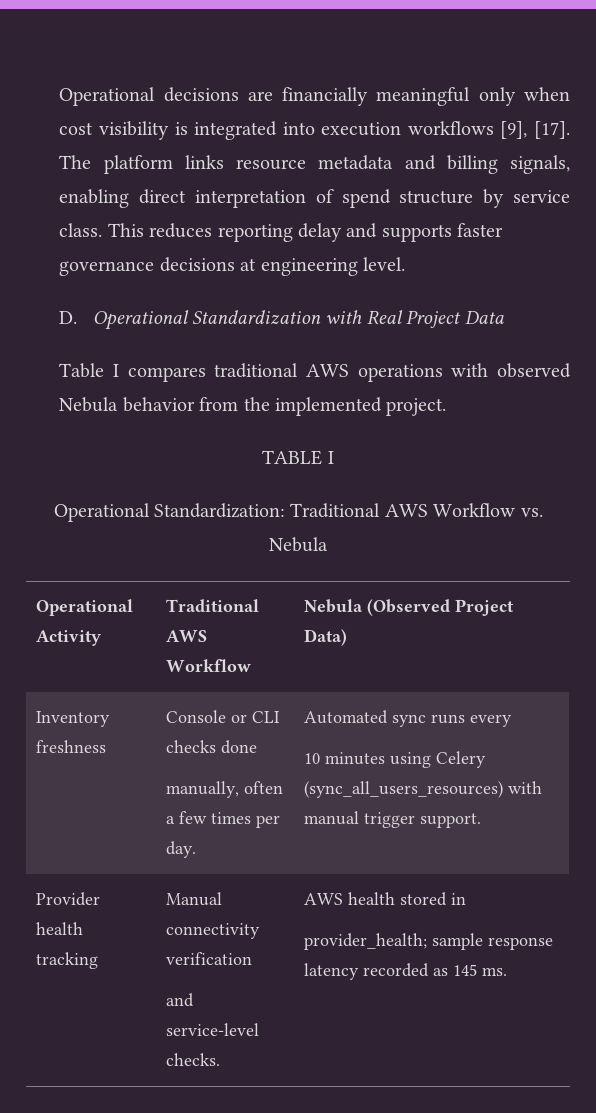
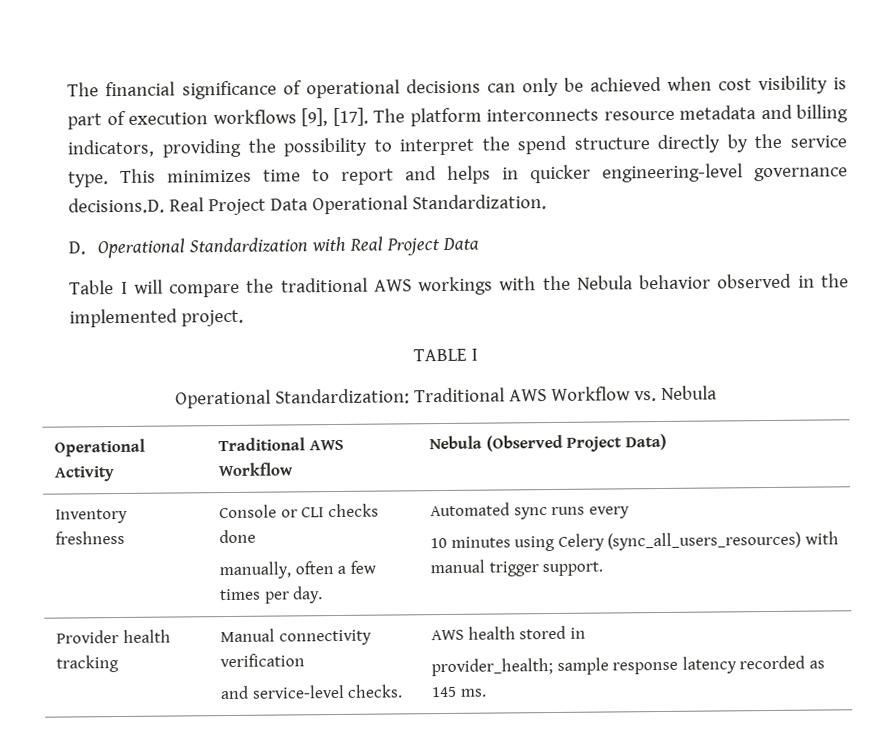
[59,87,516,106] Operational decisions are financially meaningful only -> [67,76,662,100] The financial significance of operational decisions can only be achieved
[194,121,315,140] integrated into -> [67,110,126,130] part of
[184,155,224,169] links -> [486,108,600,122] interconnects
[510,155,570,174] [59,189,570,208] [59,223,504,242] [59,257,405,276] signals, enabling direct interpretation of spend structure by service class. This reduces reporting delay and supports faster governance decisions at engineering level. -> [67,133,847,158] [68,163,848,188] [68,194,548,216] indicators, providing the possibility to interpret the spend structure directly by the service type. This minimizes time to report and helps in quicker engineering-level governance decisions.D. Real Project Data Operational Standardization.
[127,363,571,382] [59,397,239,412] compares traditional AWS operations with observed Nebula behavior from -> [133,273,815,298] will compare the traditional AWS workings with the Nebula behavior observed in

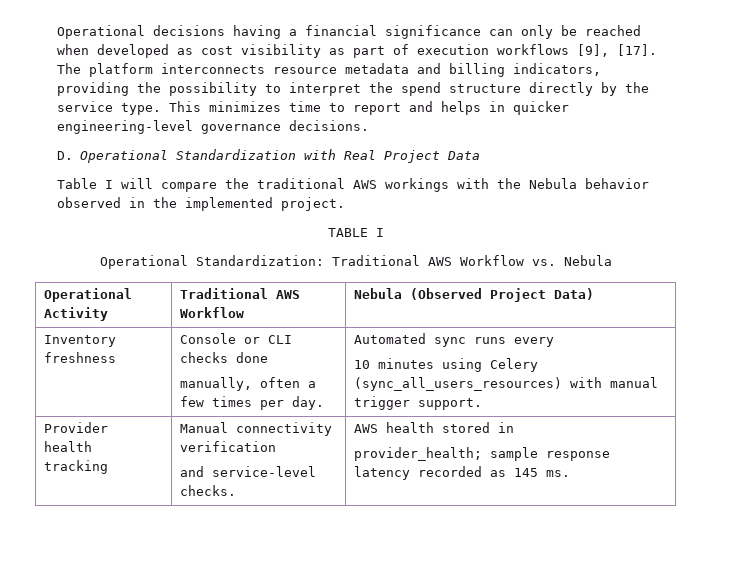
[67,76,712,100] The financial significance of operational decisions can only be achieved when -> [57,25,642,39] [57,44,194,58] Operational decisions having a financial significance can only be reached when developed as
[832,77,847,90] is -> [329,48,346,55] as
[68,194,548,216] decisions.D. Real Project Data Operational Standardization. -> [289,120,370,131] decisions.

